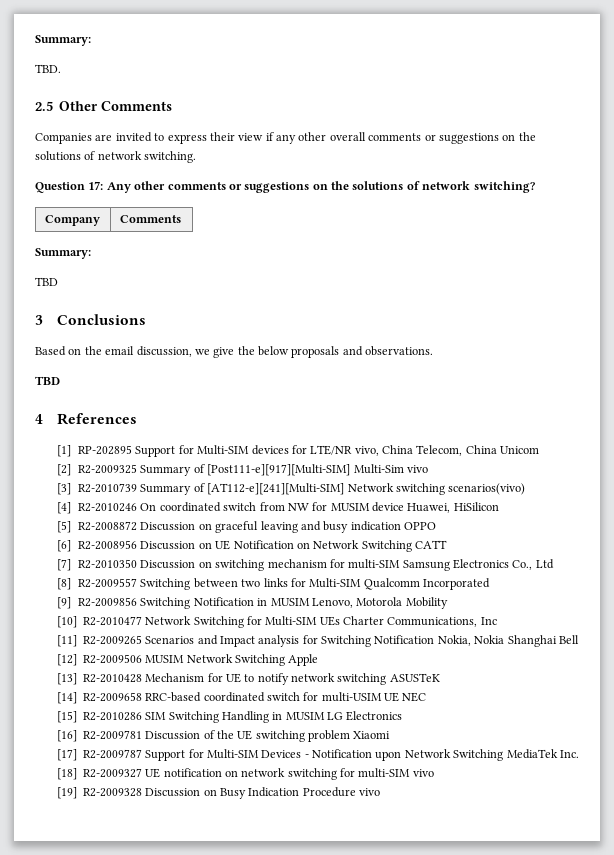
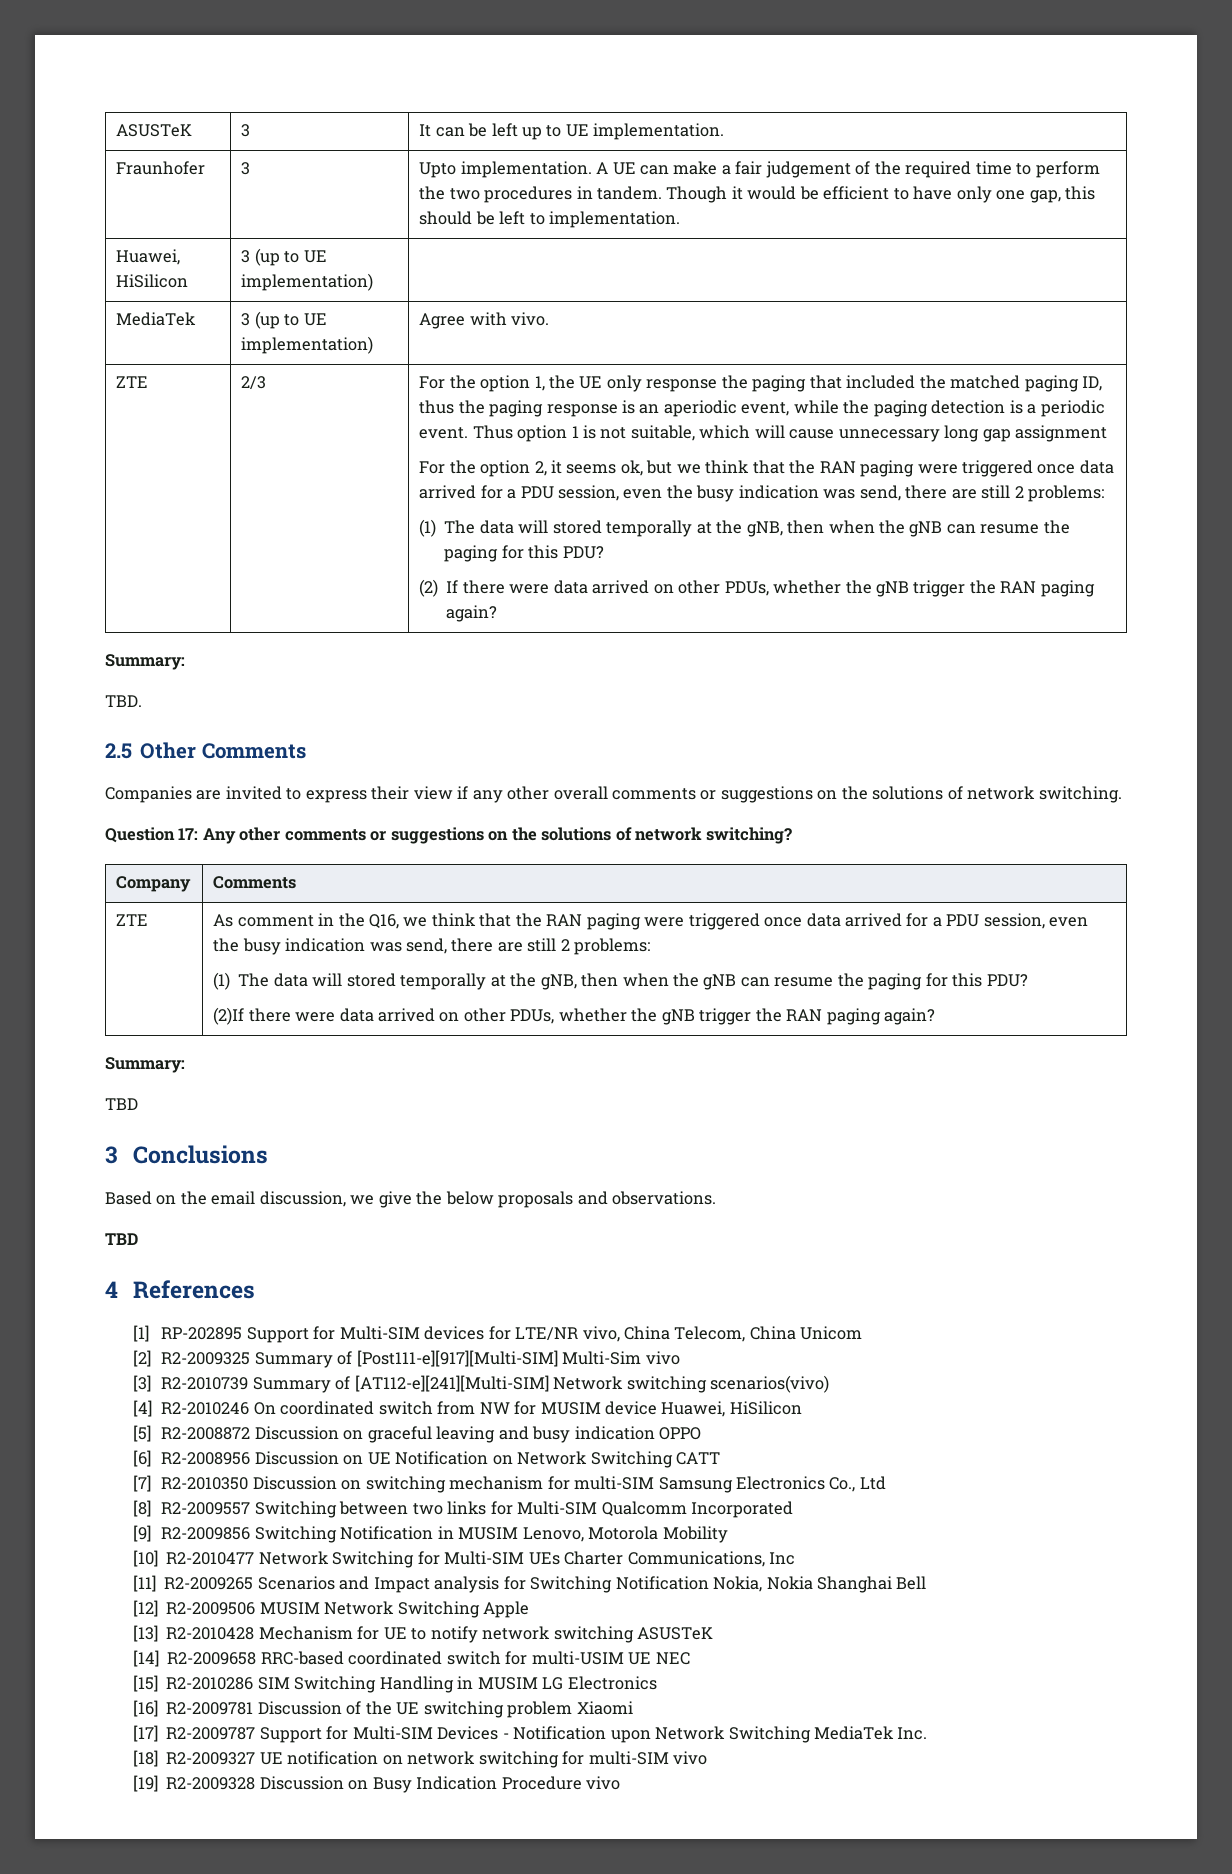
(35, 40) none -> [116,124,193,137] [241,124,251,137] [419,123,725,140] [116,161,206,175] [241,162,251,175] [419,161,1100,178] [419,186,1095,203] [419,211,680,228] [116,249,181,265] [116,274,189,288] [241,248,327,266] [241,273,374,291] [116,312,197,326] [241,311,327,329] [241,336,374,354] [419,312,550,329] [116,376,149,388] [241,376,267,390] [419,375,1102,392] [419,400,1105,417] [419,425,1108,442] [419,460,1114,477] [419,485,1104,502] [419,519,1070,537] [444,545,604,562] [419,579,1095,597] [446,605,498,622] ASUSTeK | 3 | It can be left up to UE implementation. // Fraunhofer | 3 | Upto implementation. A UE can make a fair judgement of the required time to perform the two procedures in tandem. Though it would be efficient to have only one gap, this should be left to implementation. // Huawei, HiSilicon | 3 (up to UE implementation) | // MediaTek | 3 (up to UE implementation) | Agree with vivo. // ZTE | 2/3 | For the option 1, the UE only response the paging that included the matched paging ID, thus the paging response is an aperiodic event, while the paging detection is a periodic event. Thus option 1 is not suitable, which will cause unnecessary long gap assignment // For the option 2, it seems ok, but we think that the RAN paging were triggered once data arrived for a PDU session, even the busy indication was send, there are still 2 problems: // (1) The data will stored temporally at the gNB, then when the gNB can resume the paging for this PDU? // (2) If there were data arrived on other PDUs, whether the gNB trigger the RAN paging again? //
(181, 219) none -> [116,914,149,926] [213,913,1089,930] [213,938,651,955] [213,972,1028,990] [213,1007,935,1025] // ZTE | As comment in the Q16, we think that the RAN paging were triggered once data arrived for a PDU session, even the busy indication was send, there are still 2 problems: // (1) The data will stored temporally at the gNB, then when the gNB can resume the paging for this PDU? // (2)If there were data arrived on other PDUs, whether the gNB trigger the RAN paging again?

